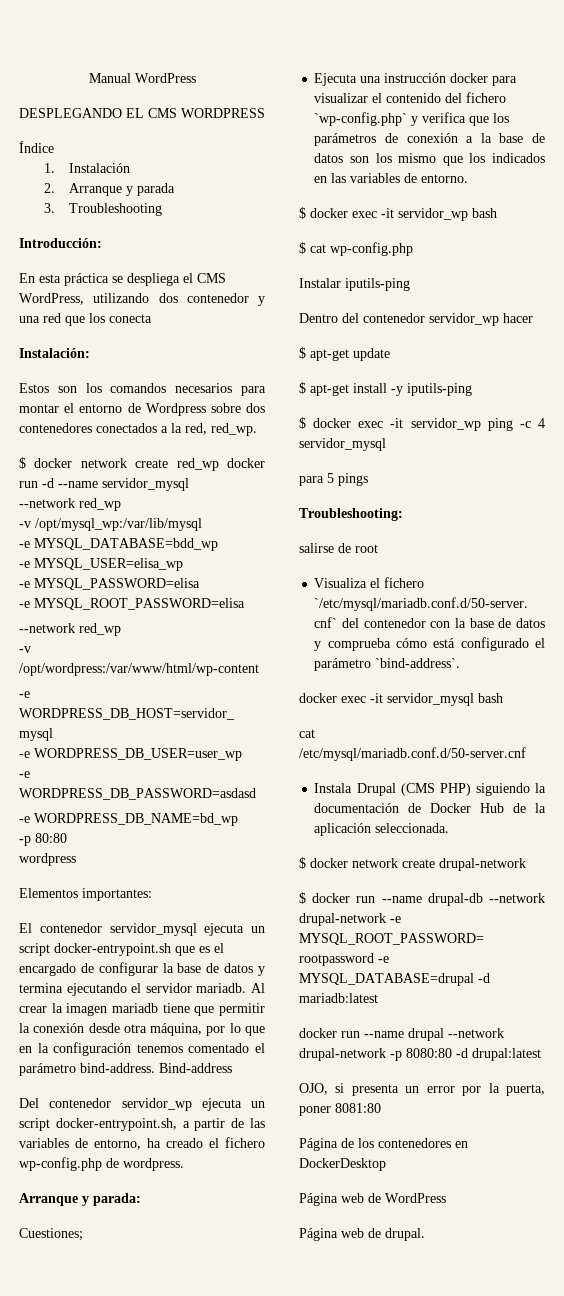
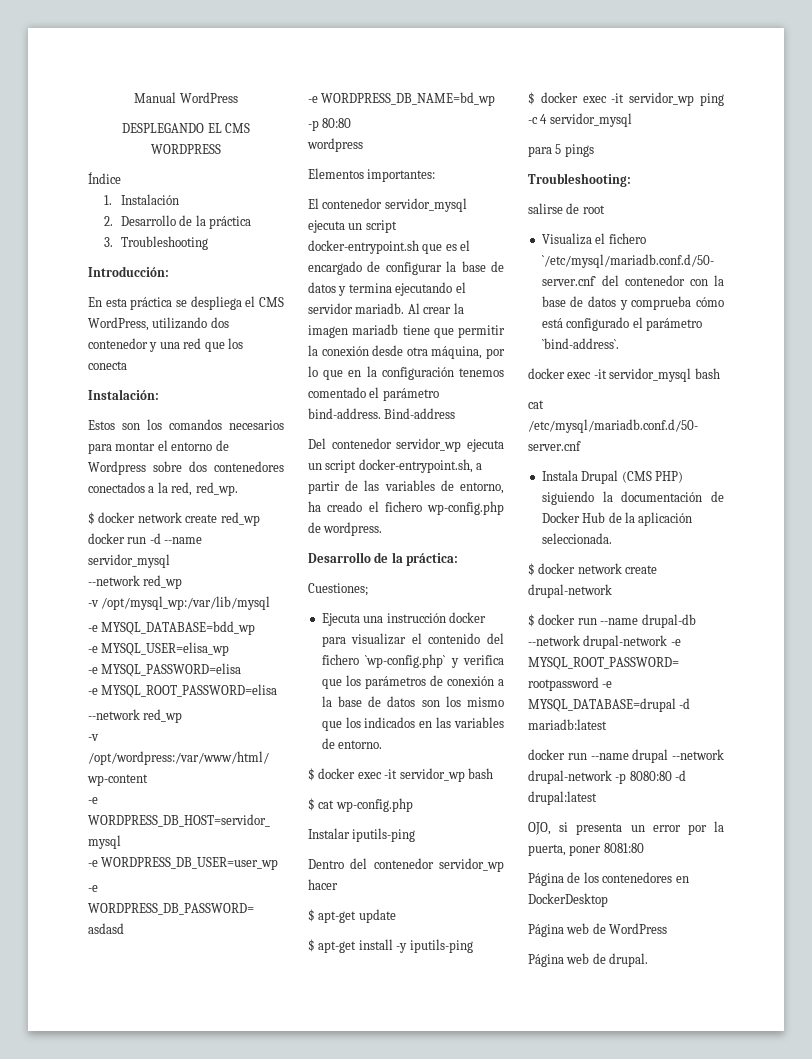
[68,183,175,196] Arranque y parada -> [120,215,252,229] Desarrollo de la práctica
[19,1193,141,1206] Arranque y parada: -> [308,552,459,566] Desarrollo de la práctica:

